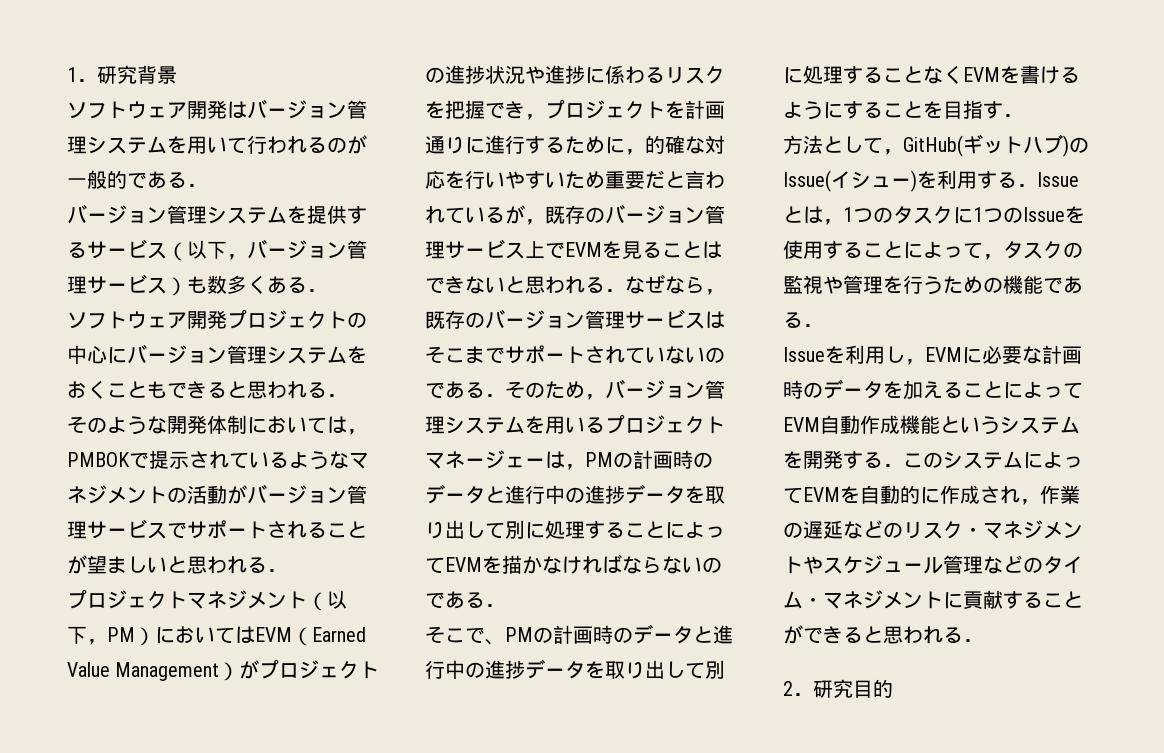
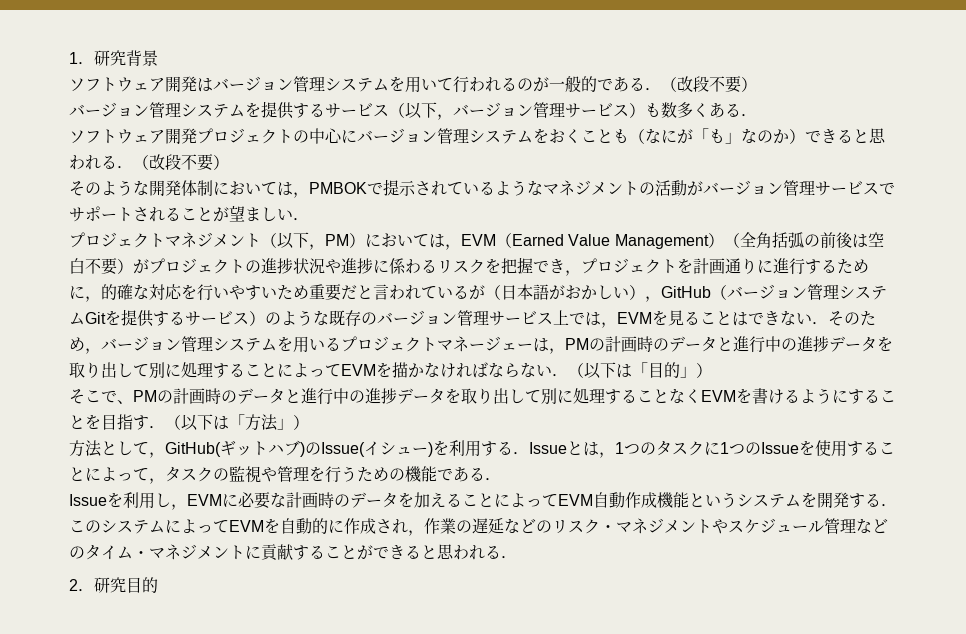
(207, 185) none -> [661,76,757,93] （改段不要）
[167,381,347,399] できると思われる． -> [629,128,886,144] [69,154,229,171] （なにが「も」なのか）できると思われる．（改段不要）
[167,556,267,574] と思われる -> (293, 214) none
(255, 635) none -> [445,244,461,250] ，
(240, 671) none -> [723,232,884,249] [69,258,133,275] （全角括弧の前後は空白不要）
[525,219,545,225] ， -> [485,284,887,302] [69,309,329,327] （日本語がおかしい），GitHub（バージョン管理システムGitを提供するサービス）のような
(565, 250) none -> [585,312,617,328] は，
[505,274,725,295] [425,309,725,329] [425,345,725,364] [425,381,485,399] と思われる．なぜなら，既存のバージョン管理サービスはそこまでサポートされていないのである -> (812, 318) none
[702,557,722,573] [425,591,505,609] のである． -> [552,362,712,379] ．（以下は「目的」）
(1023, 115) none -> [165,414,309,431] （以下は「方法」）

